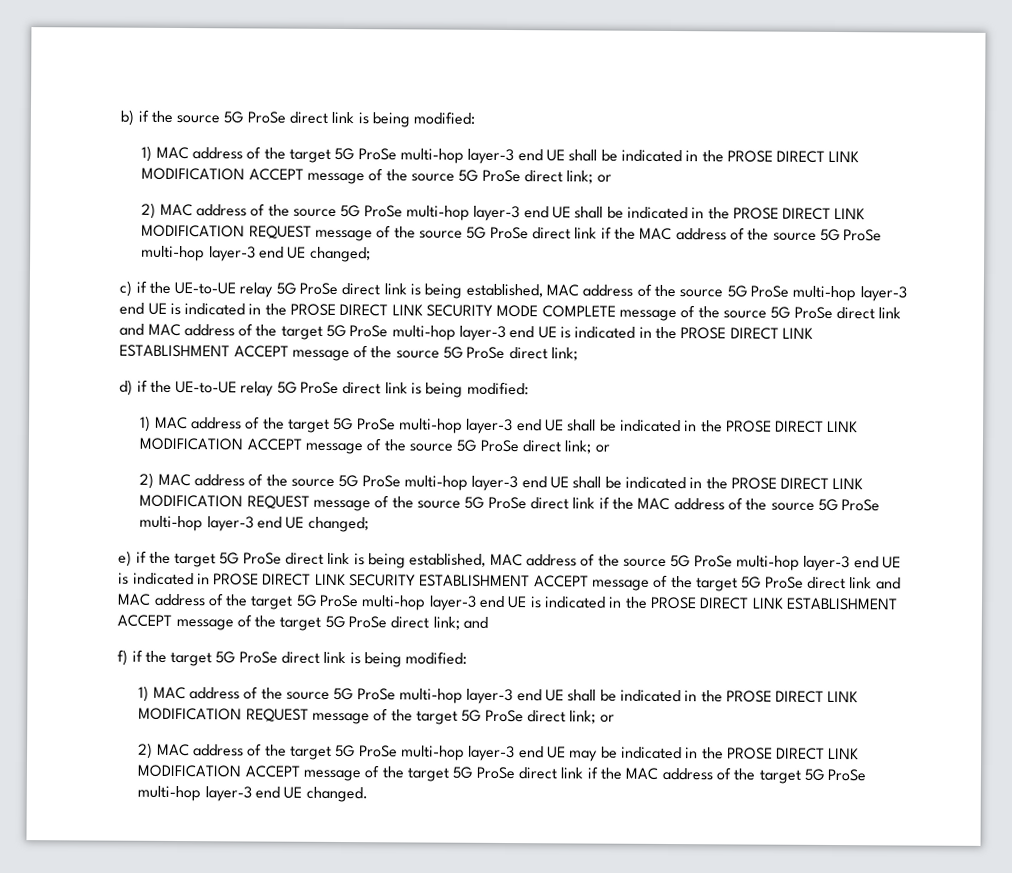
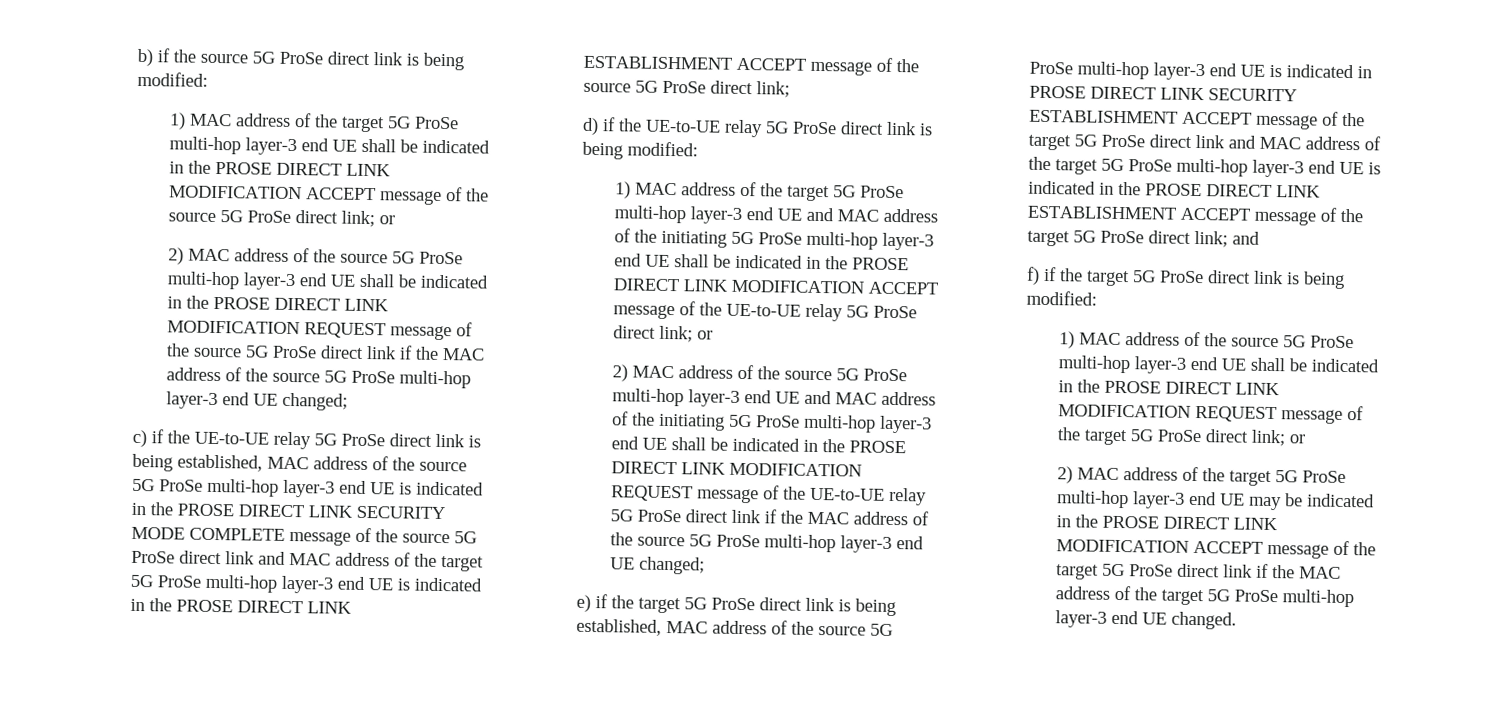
(564, 425) none -> [805,207,938,223] [613,228,934,251] [613,253,670,268] and MAC address of the initiating 5G ProSe multi-hop layer-3 end UE
[409,443,454,452] source -> [725,303,843,322] UE-to-UE relay
(569, 482) none -> [803,390,936,406] [611,411,932,434] [610,436,667,450] and MAC address of the initiating 5G ProSe multi-hop layer-3 end UE
[417,500,462,509] source -> [809,487,927,506] UE-to-UE relay

